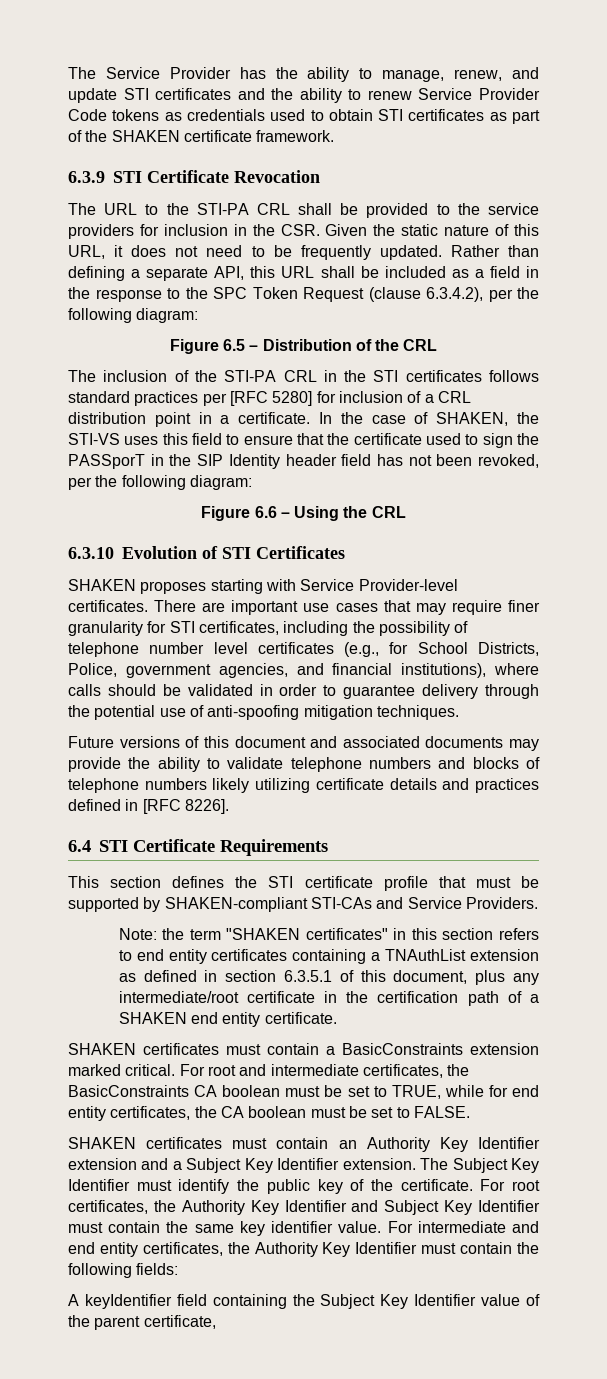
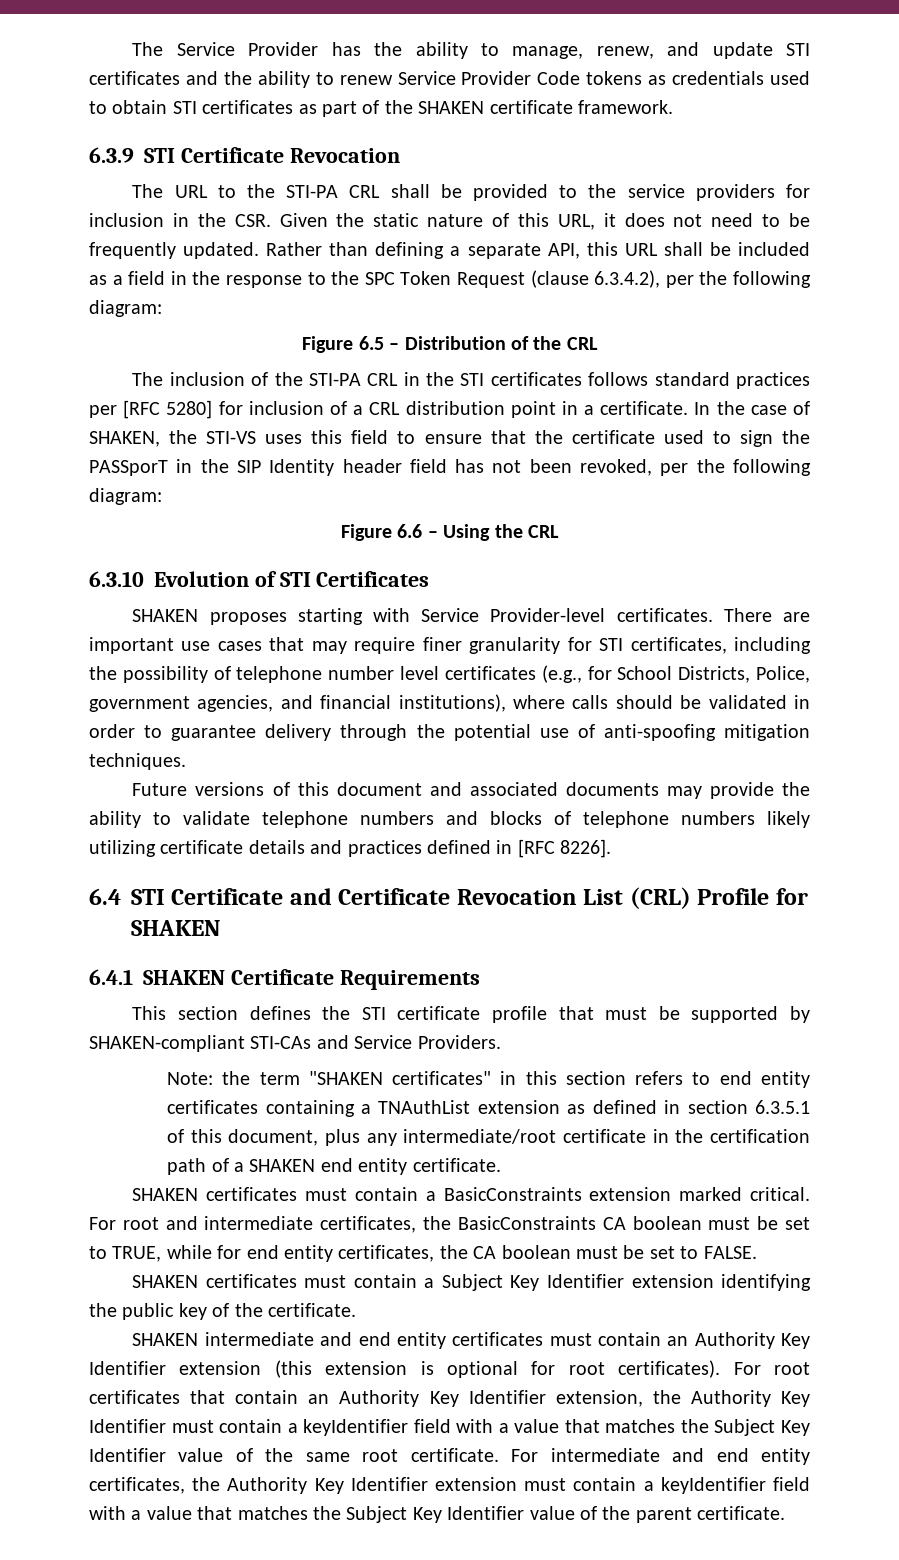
(215, 845) none -> [289,887,808,909] [131,920,220,936] [89,969,334,985] and Certificate Revocation List (CRL) Profile for SHAKEN // 6.4.1 SHAKEN Certificate
[338,1137,541,1152] [68,1158,539,1173] [68,1179,230,1194] an Authority Key Identifier extension and a Subject Key Identifier extension. The Subject Key Identifier must identify -> [424,1274,811,1291] a Subject Key Identifier extension identifying
[480,1179,540,1191] [68,1200,540,1215] [68,1221,382,1236] For root certificates, the Authority Key Identifier and Subject Key Identifier must contain the same key identifier value. -> [132,1332,811,1349] [89,1360,810,1378] [89,1390,811,1407] [89,1419,811,1436] [89,1448,499,1462] // SHAKEN intermediate and end entity certificates must contain an Authority Key Identifier extension (this extension is optional for root certificates). For root certificates that contain an Authority Key Identifier extension, the Authority Key Identifier must contain a keyIdentifier field with a value that matches the Subject Key Identifier value of the same root certificate.
[421,1242,540,1254] [68,1263,179,1278] [68,1294,287,1309] must contain the following fields: // A keyIdentifier field containing -> [434,1477,810,1494] [89,1506,308,1520] extension must contain a keyIdentifier field with a value that matches
[143,1315,216,1329] certificate, -> [697,1506,786,1520] certificate.

